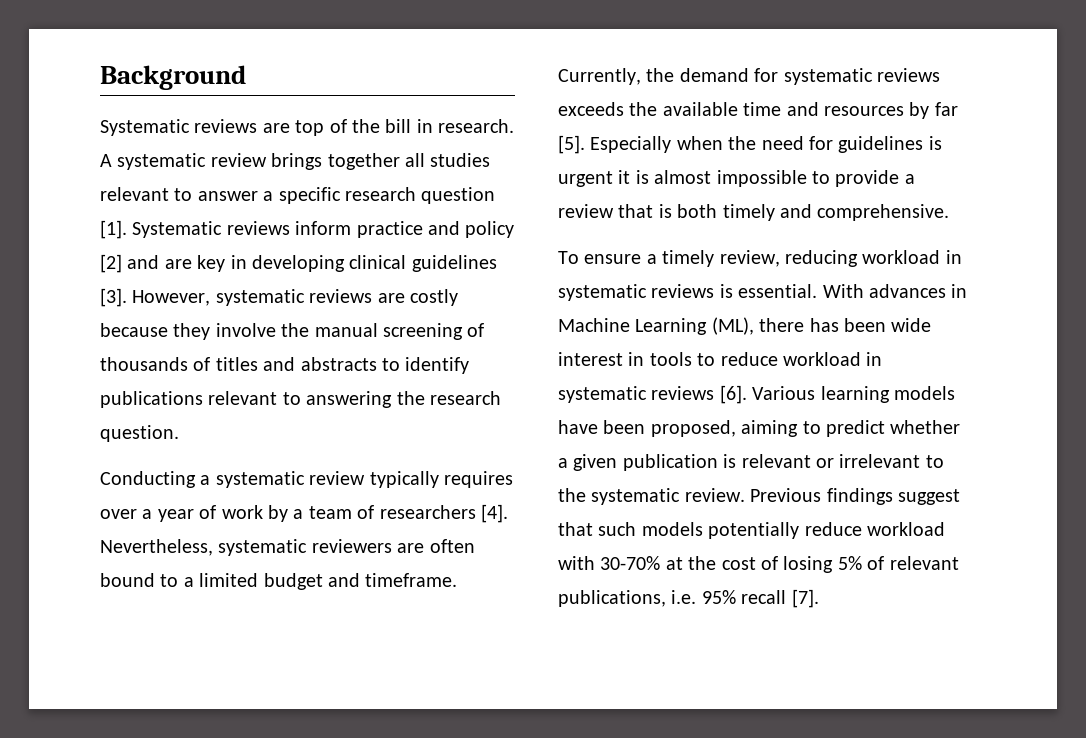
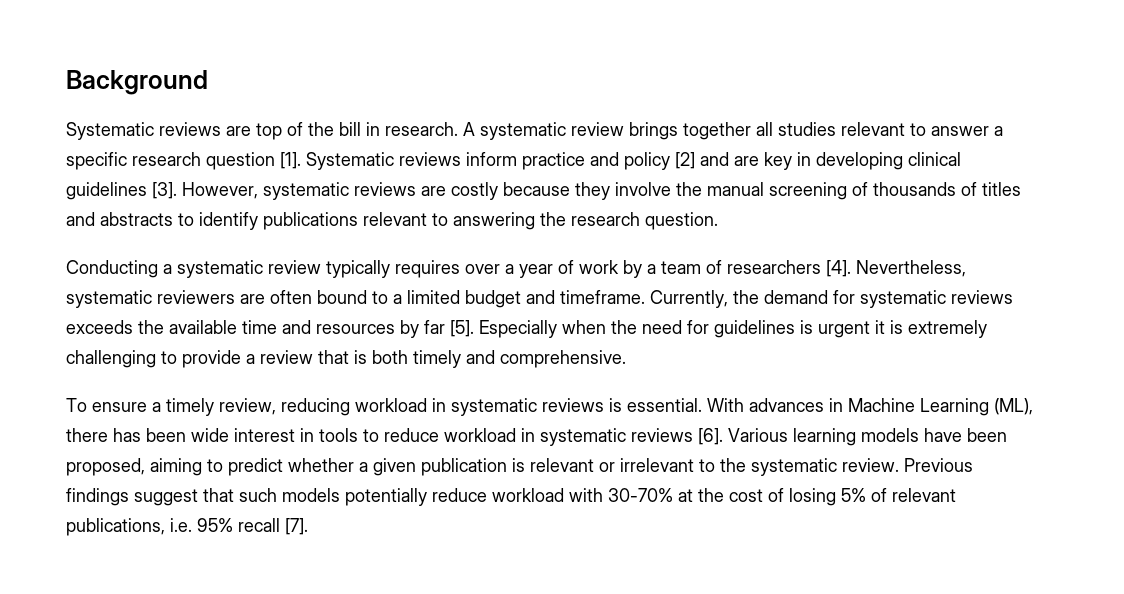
[654,170,807,187] almost impossible -> [908,320,987,338] [66,350,156,368] extremely challenging

